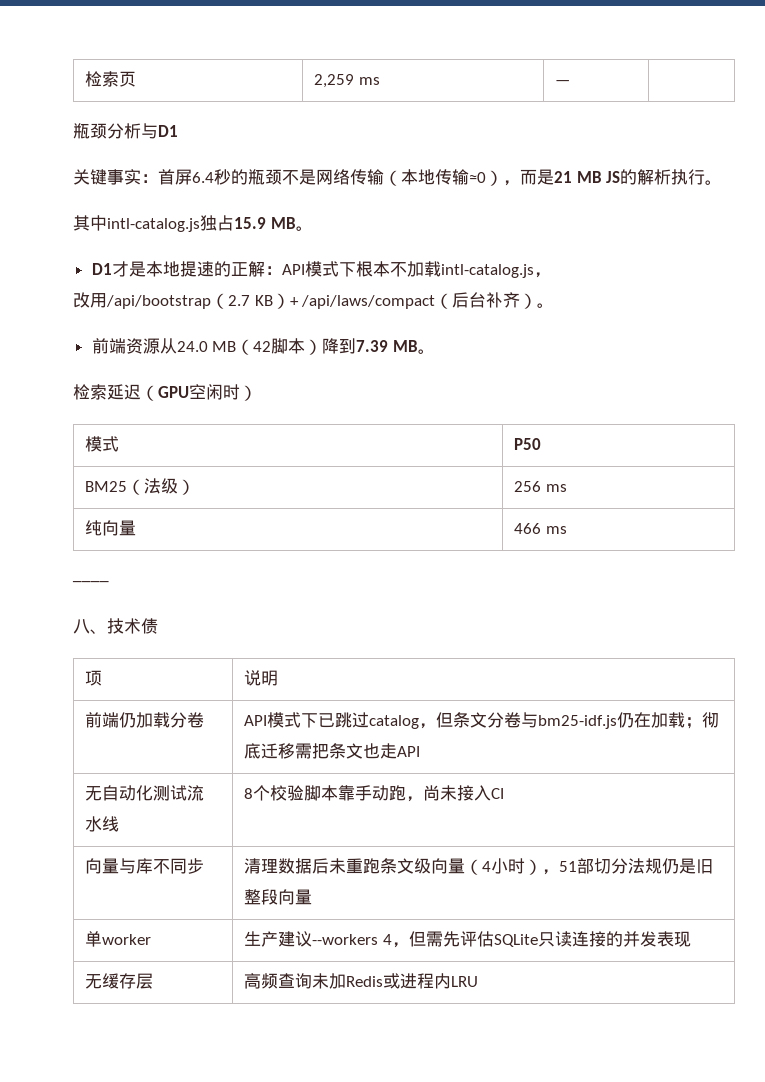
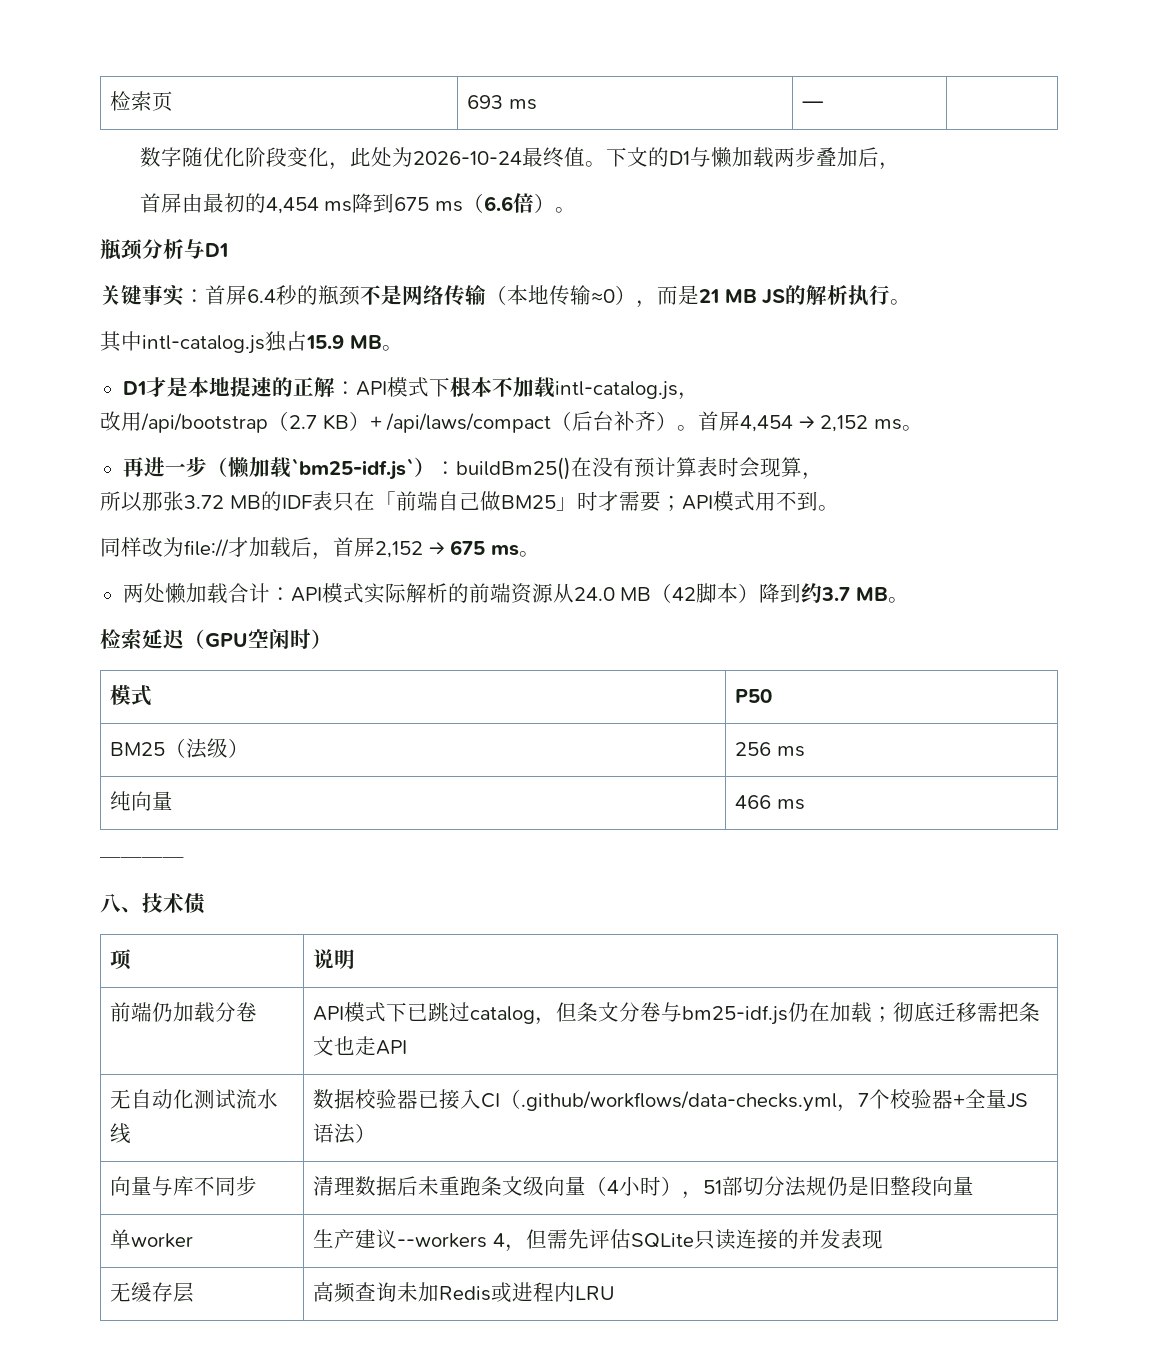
[314,74,355,88] 2,259 -> [467,95,504,109] 693
(571, 82) none -> [139,147,900,170] [139,193,577,214] // 数字随优化阶段变化，此处为2026-10-24最终值。下文的D1与懒加载两步叠加后， // 首屏由最初的4,454 ms降到675 ms（6.6倍）。
(555, 305) // -> [698,411,923,432] [122,457,823,480] [100,491,839,512] [100,537,540,560] [122,583,469,604] 首屏4,454 → 2,152 ms。 // 再进一步（懒加载`bm25-idf.js`）：buildBm25()在没有预计算表时会现算， // 所以那张3.72 MB的IDF表只在「前端自己做BM25」时才需要；API模式用不到。 // 同样改为file://才加载后，首屏2,152 → 675 ms。 // 两处懒加载合计：API模式实际解析的
[356,340,389,352] 7.39 -> [801,583,851,603] 约3.7
[244,785,505,802] 8个校验脚本靠手动跑，尚未接入CI -> [313,1089,1029,1112] [313,1123,377,1144] 数据校验器已接入CI（.github/workflows/data-checks.yml，7个校验器+全量JS语法）

